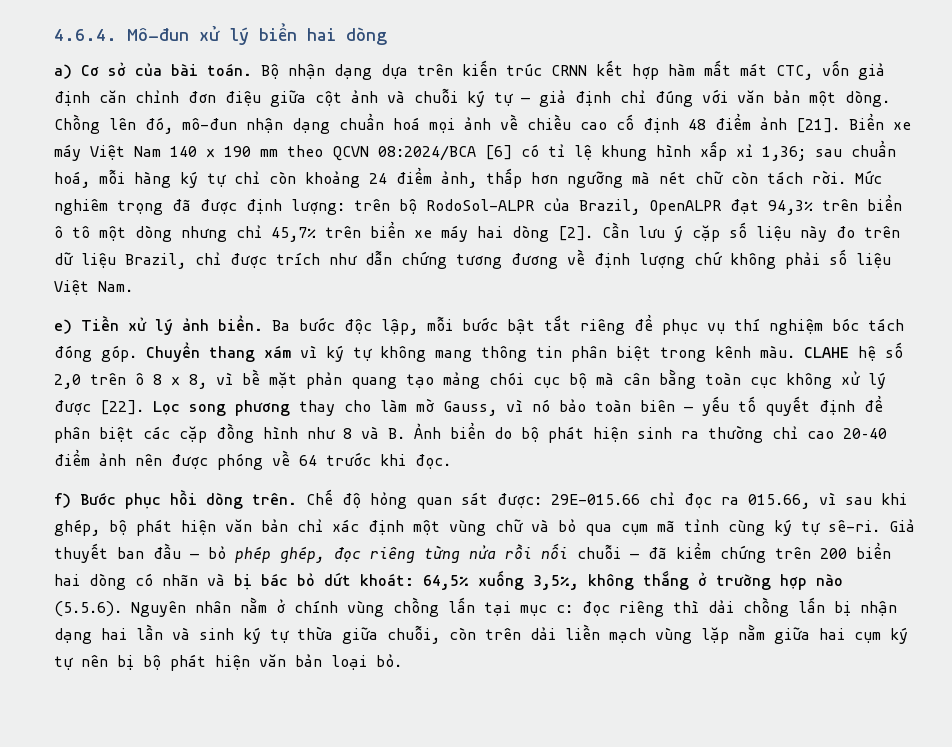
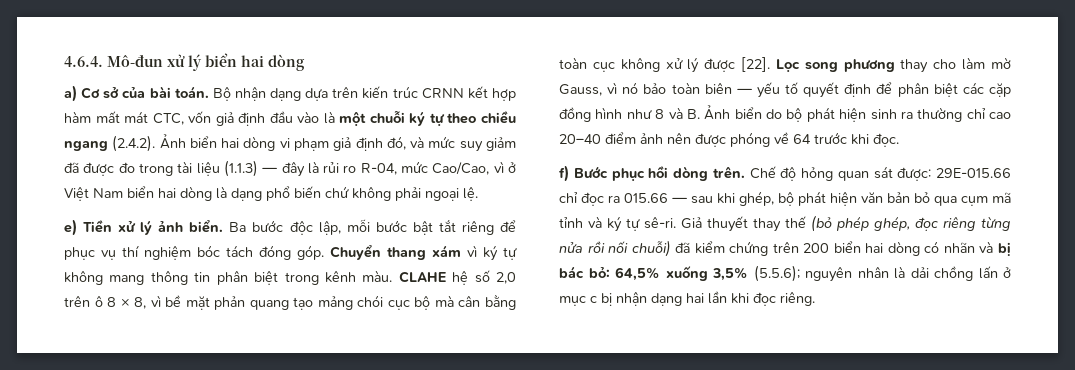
[99,88,890,107] [54,113,911,134] [54,140,896,161] [54,167,882,188] [54,194,902,215] [54,221,900,242] [54,249,891,269] [54,280,133,295] căn chỉnh đơn điệu giữa cột ảnh và chuỗi ký tự — giả định chỉ đúng với văn bản một dòng. Chồng lên đó, mô-đun nhận dạng chuẩn hoá mọi ảnh về chiều cao cố định 48 điểm ảnh [21]. Biển xe máy Việt Nam 140 × 190 mm theo QCVN 08:2024/BCA [6] có tỉ lệ khung hình xấp xỉ 1,36; sau chuẩn hoá, mỗi hàng ký tự chỉ còn khoảng 24 điểm ảnh, thấp hơn ngưỡng mà nét chữ còn tách rời. Mức nghiêm trọng đã được định lượng: trên bộ RodoSol-ALPR của Brazil, OpenALPR đạt 94,3% trên biển ô tô một dòng nhưng chỉ 45,7% trên biển xe máy hai dòng [2]. Cần lưu ý cặp số liệu này đo trên dữ liệu Brazil, chỉ được trích như dẫn chứng tương đương về định lượng chứ không phải số liệu Việt Nam. -> [269,110,517,126] [64,134,516,152] [64,160,516,177] [64,186,478,201] đầu vào là một chuỗi ký tự theo chiều ngang (2.4.2). Ảnh biển hai dòng vi phạm giả định đó, và mức suy giảm đã được đo trong tài liệu (1.1.3) — đây là rủi ro R-04, mức Cao/Cao, vì ở Việt Nam biển hai dòng là dạng phổ biến chứ không phải ngoại lệ.
[748,492,836,509] 015.66, vì -> [624,193,687,203] 015.66 —
[297,519,549,536] chỉ xác định một vùng chữ và -> (910, 197) none
[728,519,765,536] cùng -> [588,216,602,228] và
[117,543,226,559] ban đầu — bỏ -> [753,215,832,232] thay thế (bỏ
[577,544,639,559] chuỗi — -> [631,240,671,257] chuỗi)
[297,570,843,590] [54,597,825,617] bỏ dứt khoát: 64,5% xuống 3,5%, không thắng ở trường hợp nào (5.5.6). Nguyên nhân nằm ở chính vùng chồng lấn tại mục c: đọc riêng thì dải chồng lấn -> [588,265,1011,282] [559,296,597,306] bỏ: 64,5% xuống 3,5% (5.5.6); nguyên nhân là dải chồng lấn ở mục c
[172,624,908,644] [54,654,402,671] và sinh ký tự thừa giữa chuỗi, còn trên dải liền mạch vùng lặp nằm giữa hai cụm ký tự nên bị bộ phát hiện văn bản loại bỏ. -> [731,292,815,306] khi đọc riêng.

